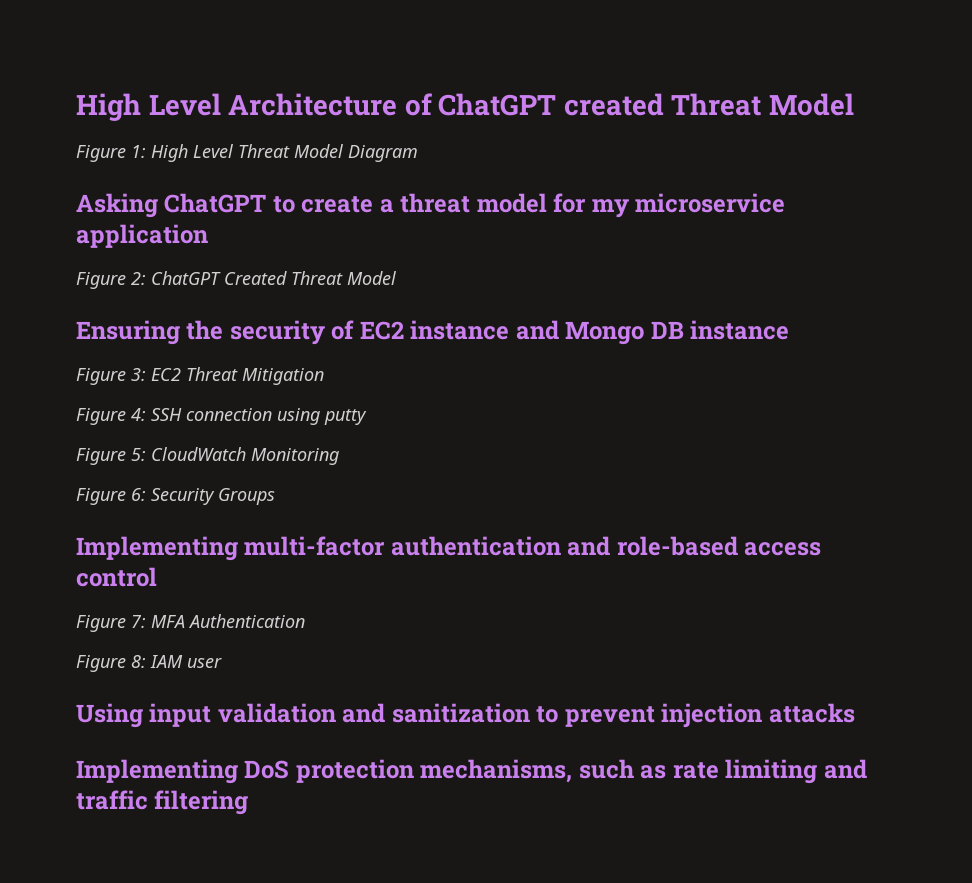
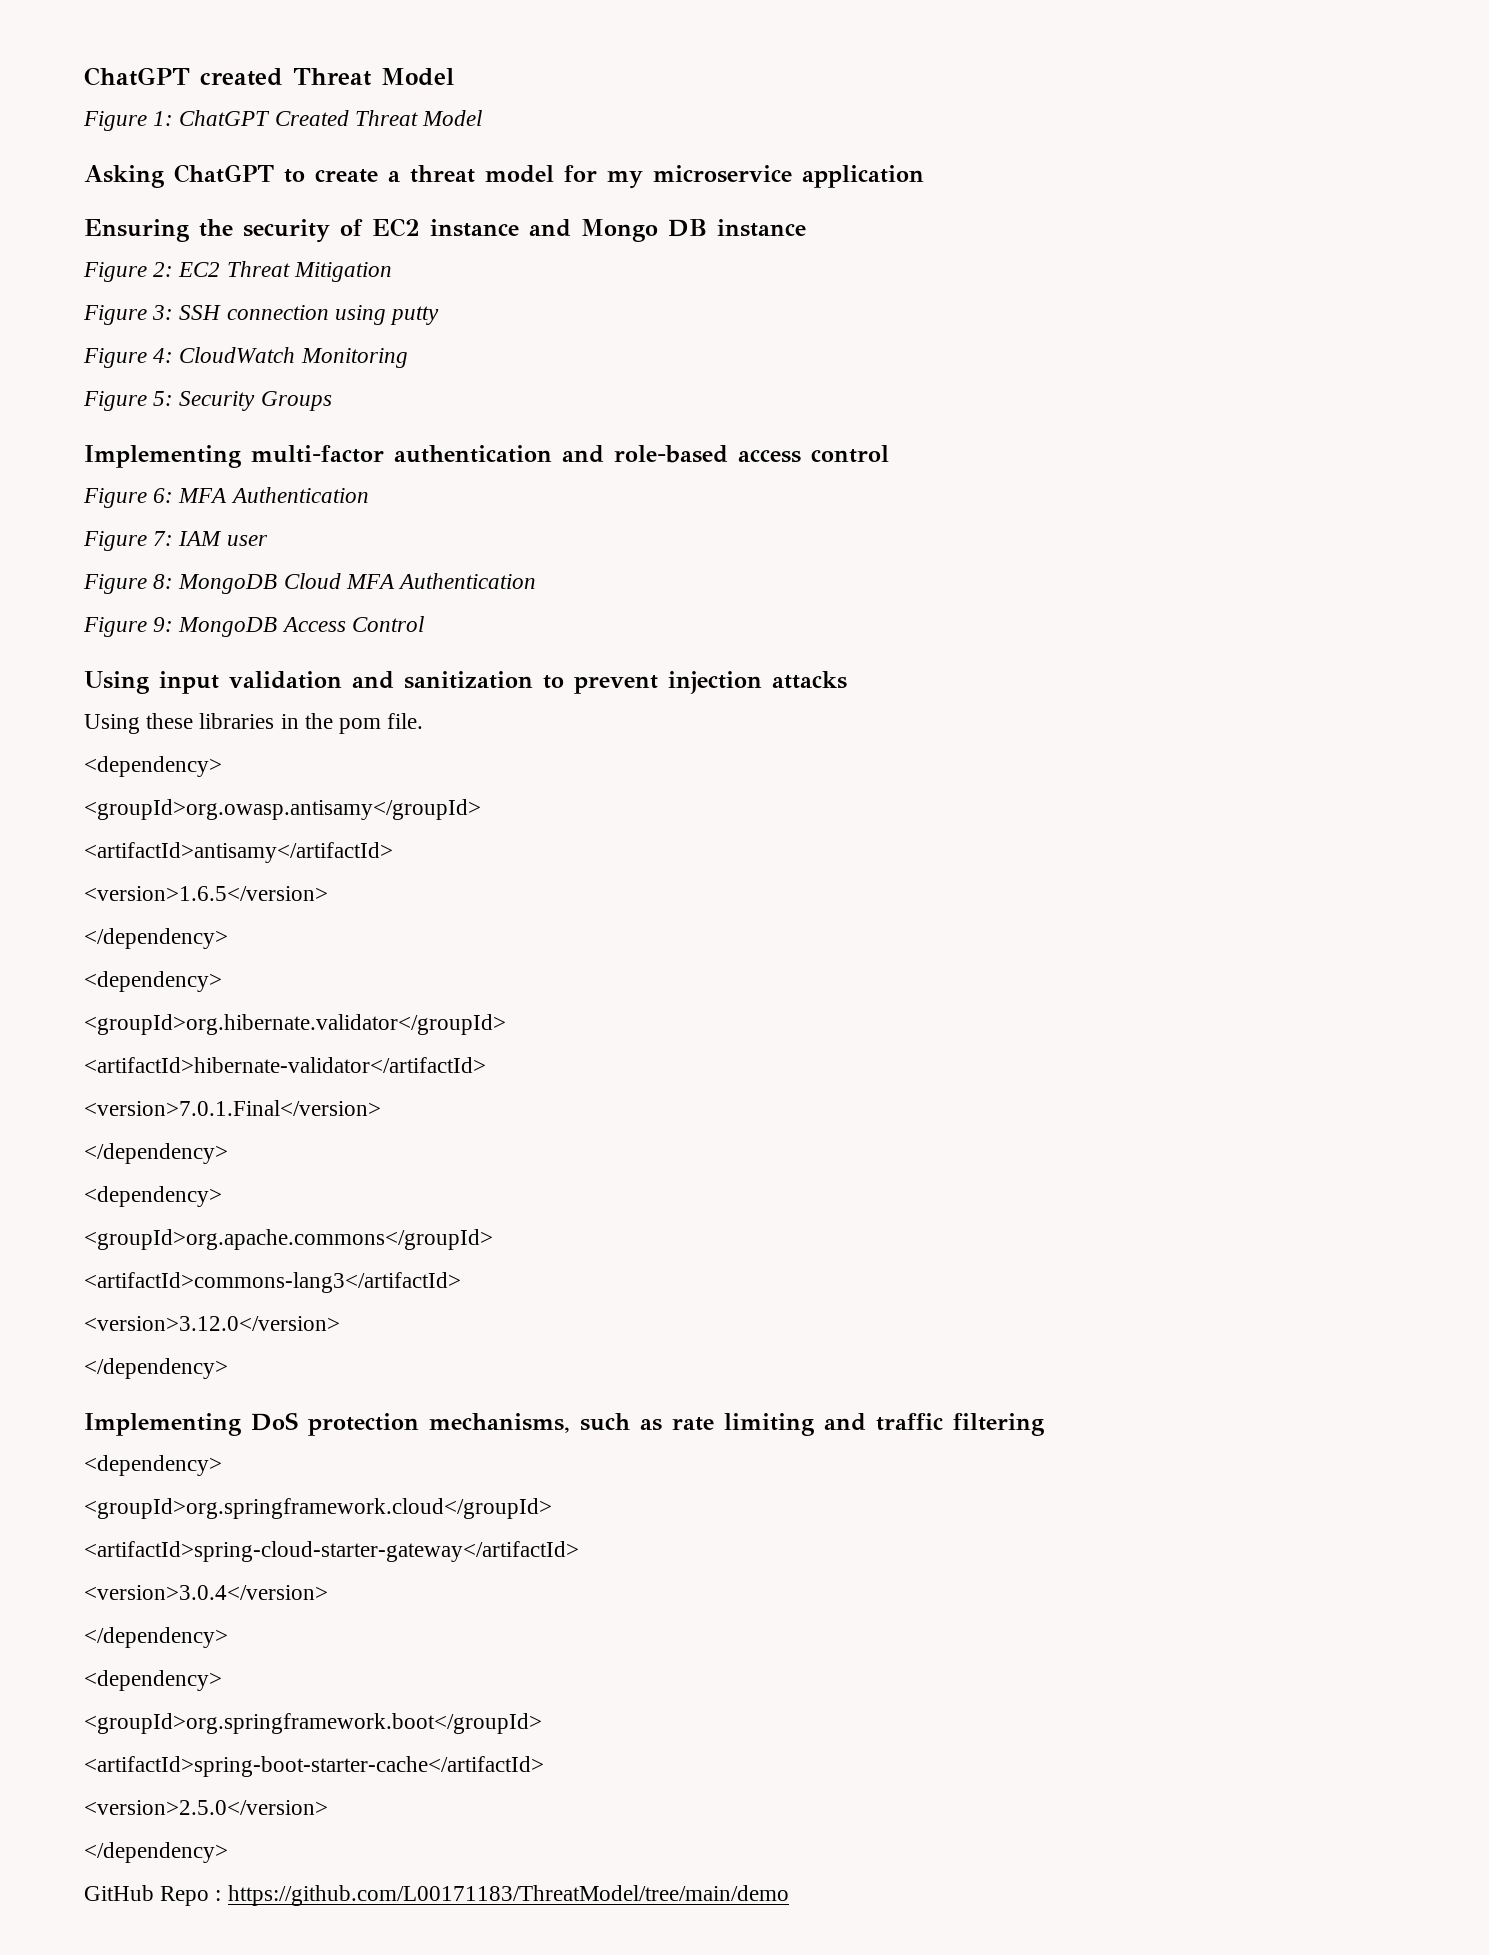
[76,93,432,121] High Level Architecture of -> (84, 76) none
[151,144,418,162] High Level Threat Model Diagram -> [179,110,483,126] ChatGPT Created Threat Model
[76,271,396,289] // Figure 2: ChatGPT Created Threat Model -> (924, 176) none
[131,368,146,381] 3: -> [153,262,174,277] 2:
[131,408,146,421] 4: -> [152,305,174,320] 3:
[131,448,146,461] 5: -> [153,348,174,363] 4:
[131,488,146,501] 6: -> [153,391,174,406] 5:
[131,614,305,628] [76,655,146,672] 7: MFA Authentication // Figure 8: -> [153,487,369,503] [83,531,174,551] 6: MFA Authentication // Figure 7:
(222, 662) none -> [83,573,537,594] [83,616,424,637] // Figure 8: MongoDB Cloud MFA Authentication // Figure 9: MongoDB Access Control
(855, 713) none -> [84,713,424,734] [84,756,222,777] [84,799,481,820] [84,842,393,863] [84,886,328,901] [84,928,228,949] [84,971,222,992] [84,1014,506,1035] [84,1057,486,1073] [84,1100,381,1116] [84,1143,228,1164] [84,1186,222,1207] [84,1229,493,1250] [84,1272,461,1293] [84,1316,340,1331] [84,1358,228,1379] // Using these libraries in the pom file. // <dependency> // <groupId>org.owasp.antisamy</groupId> // <artifactId>antisamy</artifactId> // <version>1.6.5</version> // </dependency> // <dependency> // <groupId>org.hibernate.validator</groupId> // <artifactId>hibernate-validator</artifactId> // <version>7.0.1.Final</version> // </dependency> // <dependency> // <groupId>org.apache.commons</groupId> // <artifactId>commons-lang3</artifactId> // <version>3.12.0</version> // </dependency>
(249, 802) none -> [84,1455,222,1476] [84,1498,552,1519] [84,1541,579,1562] [84,1585,328,1600] [84,1627,228,1648] [84,1670,222,1691] [84,1713,542,1734] [84,1756,544,1777] [84,1800,328,1815] [84,1842,228,1863] [84,1885,789,1906] // <dependency> // <groupId>org.springframework.cloud</groupId> // <artifactId>spring-cloud-starter-gateway</artifactId> // <version>3.0.4</version> // </dependency> // <dependency> // <groupId>org.springframework.boot</groupId> // <artifactId>spring-boot-starter-cache</artifactId> // <version>2.5.0</version> // </dependency> // GitHub Repo : https://github.com/L00171183/ThreatModel/tree/main/demo

